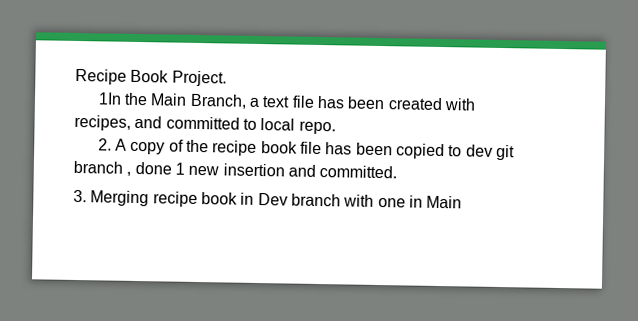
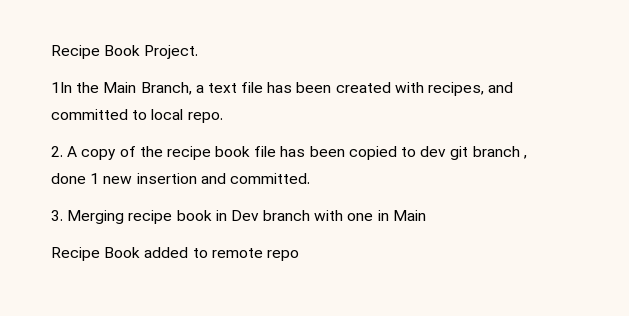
(463, 202) none -> [51,247,299,261] // Recipe Book added to remote repo

